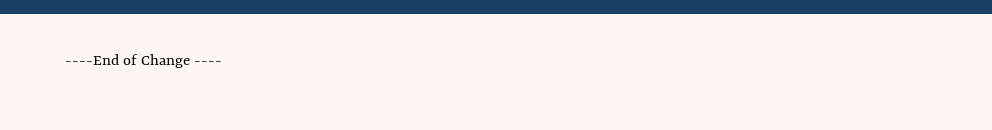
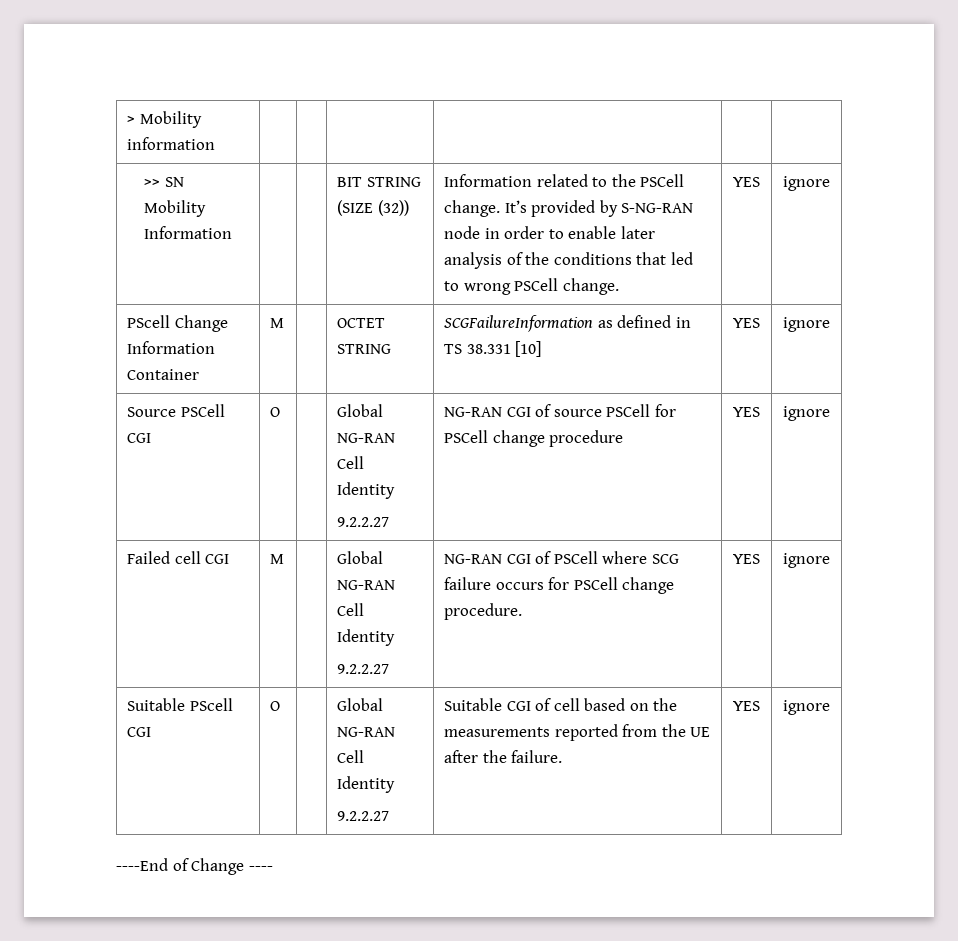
(65, 59) none -> [126,111,202,128] [126,137,215,150] [143,177,184,187] [143,200,206,217] [143,226,232,239] [336,177,421,187] [336,200,409,216] [443,174,685,187] [443,200,694,217] [443,226,655,239] [443,252,693,269] [443,278,619,295] [733,177,760,187] [783,176,830,191] [126,315,228,332] [126,341,215,354] [126,369,199,380] [269,318,284,328] [336,318,385,328] [336,344,391,354] [443,315,691,332] [443,341,542,357] [733,318,760,328] [783,317,830,332] [126,404,225,417] [126,433,151,443] [269,407,280,417] [336,404,383,417] [336,433,395,443] [336,456,364,469] [336,482,395,499] [336,517,389,527] [443,404,676,417] [443,430,624,447] [733,407,760,417] [783,406,830,421] [126,551,230,564] [269,554,284,564] [336,551,383,564] [336,580,395,590] [336,603,364,616] [336,629,395,646] [336,664,389,674] [443,551,679,564] [443,577,675,594] [443,603,522,620] [733,554,760,564] [783,553,830,568] [126,698,233,711] [126,727,151,737] [269,701,280,711] [336,698,383,711] [336,727,395,737] [336,750,364,763] [336,776,395,793] [336,811,389,821] [443,698,678,711] [443,724,711,741] [443,750,563,763] [733,701,760,711] [783,700,830,715] > Mobility information | | | | | | // >> SN Mobility Information | | | BIT STRING (SIZE (32)) | Information related to the PSCell change. It’s provided by S-NG-RAN node in order to enable later analysis of the conditions that led to wrong PSCell change. | YES | ignore // PScell Change Information Container | M | | OCTET STRING | SCGFailureInformation as defined in TS 38.331 [10] | YES | ignore // Source PSCell CGI | O | | Global NG-RAN Cell Identity // 9.2.2.27 | NG-RAN CGI of source PSCell for PSCell change procedure | YES | ignore // Failed cell CGI | M | | Global NG-RAN Cell Identity // 9.2.2.27 | NG-RAN CGI of PSCell where SCG failure occurs for PSCell change procedure. | YES | ignore // Suitable PScell CGI | O | | Global NG-RAN Cell Identity // 9.2.2.27 | Suitable CGI of cell based on the measurements reported from the UE after the failure. | YES | ignore //

